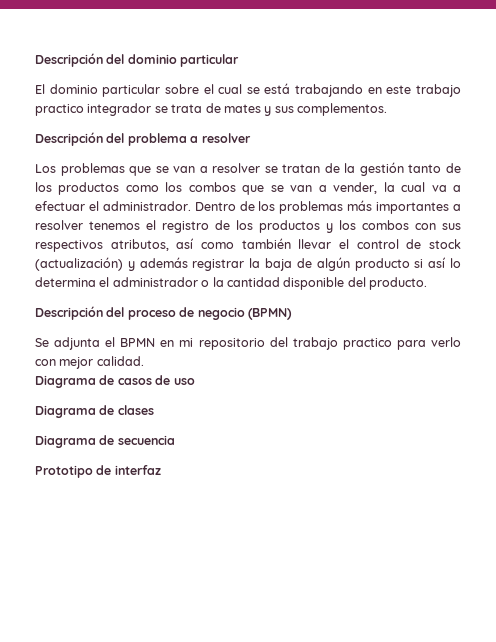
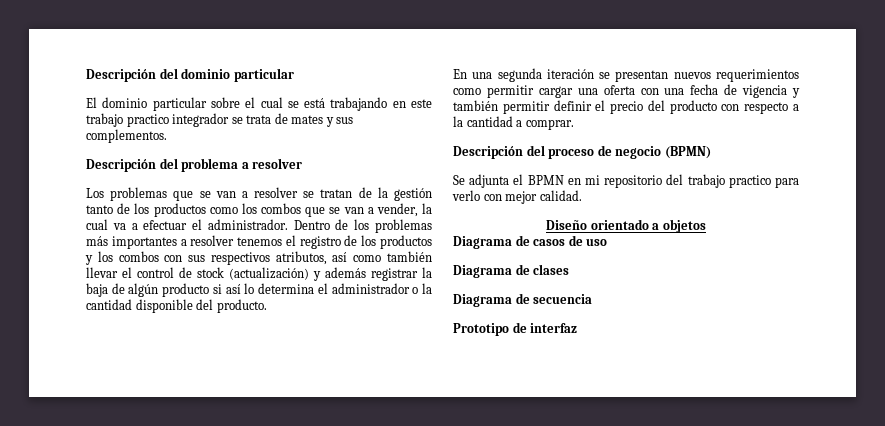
(427, 283) none -> [453,68,799,82] [453,84,800,98] [453,100,799,114] [453,116,574,130] // En una segunda iteración se presentan nuevos requerimientos como permitir cargar una oferta con una fecha de vigencia y también permitir definir el precio del producto con respecto a la cantidad a comprar.
(144, 361) none -> [546,219,706,233] // Diseño orientado a objetos

